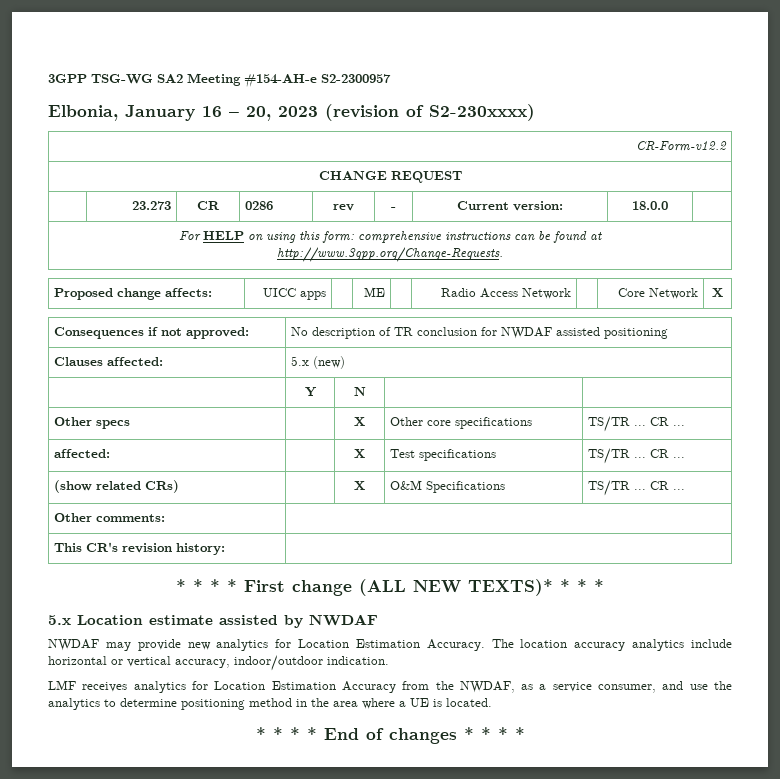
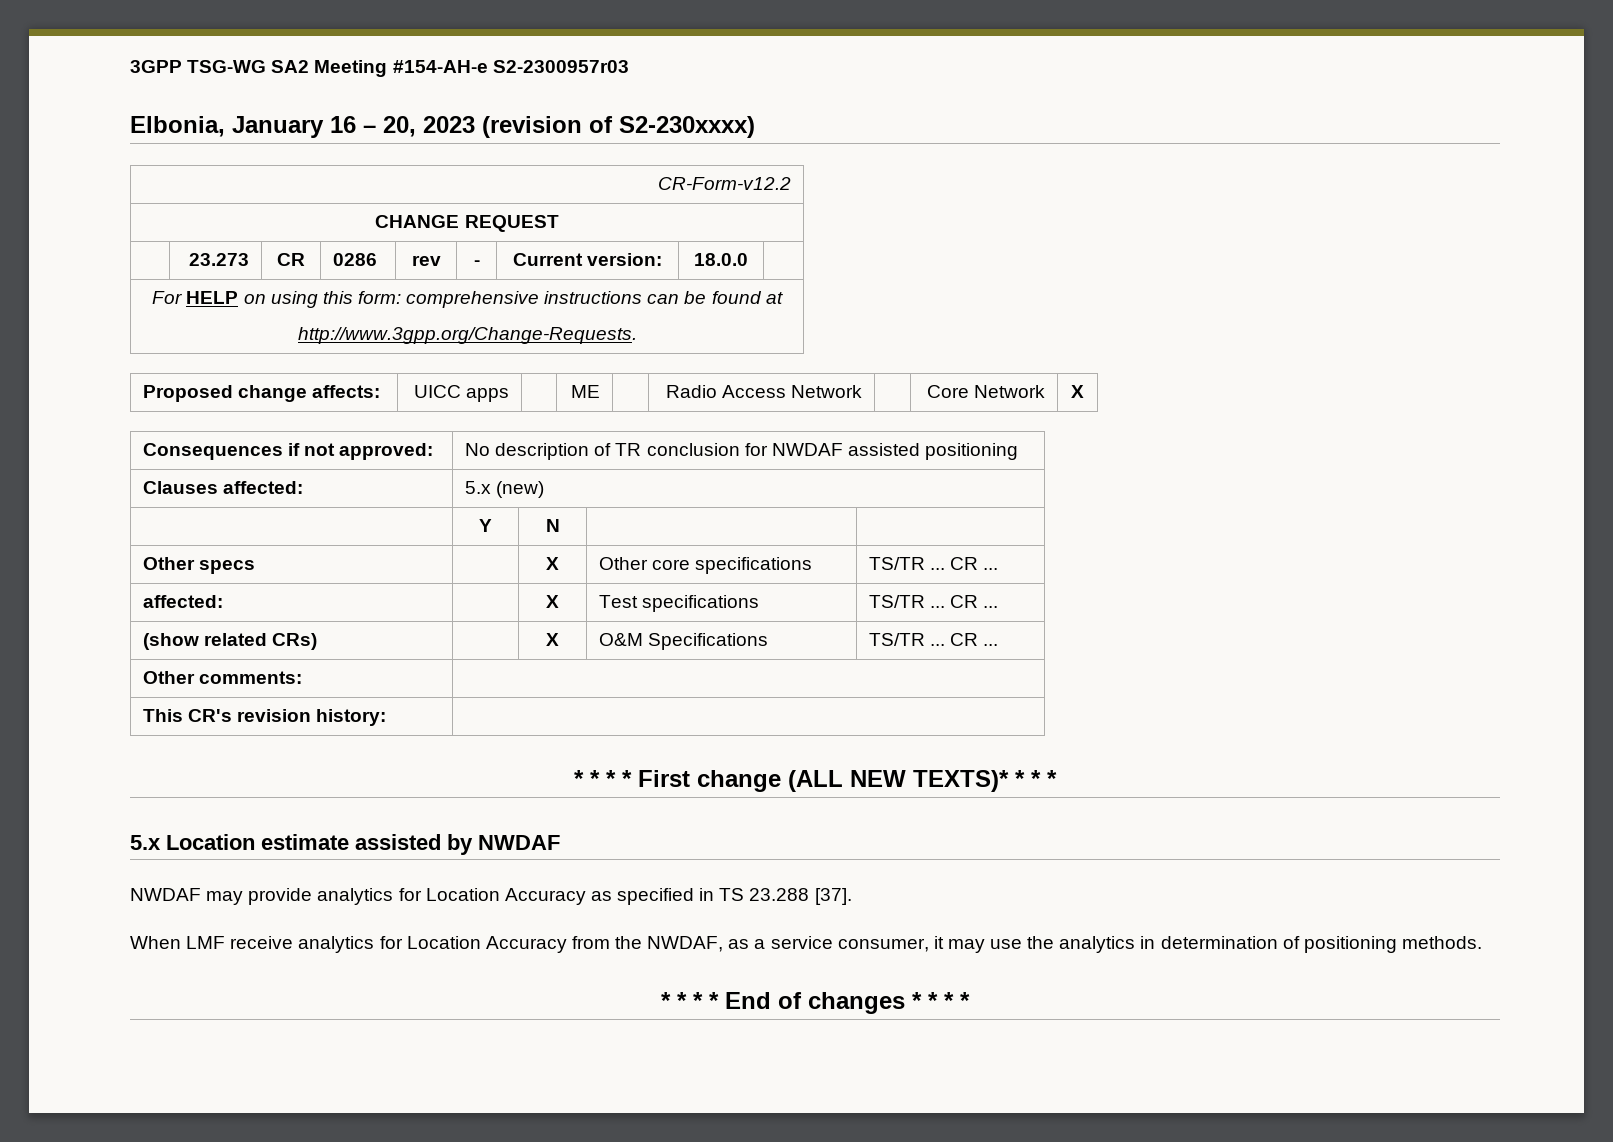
[321,74,391,83] S2-2300957 -> [492,60,629,73] S2-2300957r03
[187,639,732,651] [48,655,389,671] [48,680,336,693] new analytics for Location Estimation Accuracy. The location accuracy analytics include horizontal or vertical accuracy, indoor/outdoor indication. // LMF receives analytics for Location Estimation -> [317,888,852,905] [130,936,481,953] analytics for Location Accuracy as specified in TS 23.288 [37]. // When LMF receive analytics for Location
[662,681,684,690] and -> [933,936,985,953] it may
[104,698,492,710] to determine positioning method in the area where a UE is located. -> [1140,936,1482,953] in determination of positioning methods.

